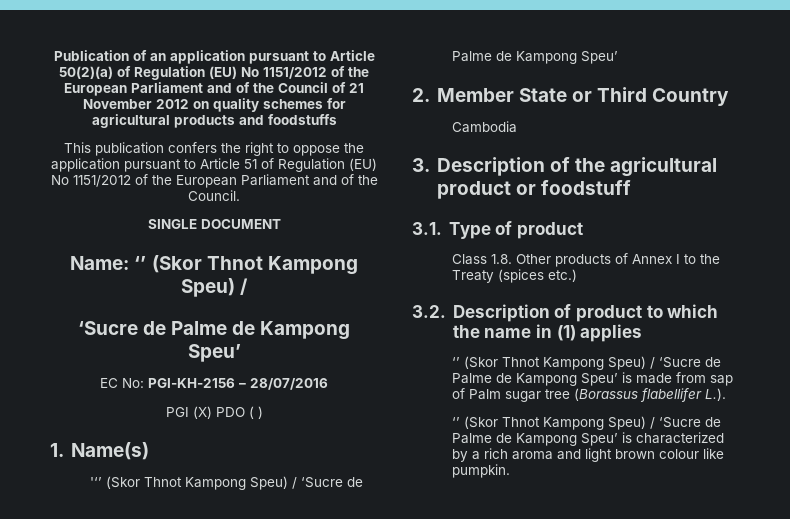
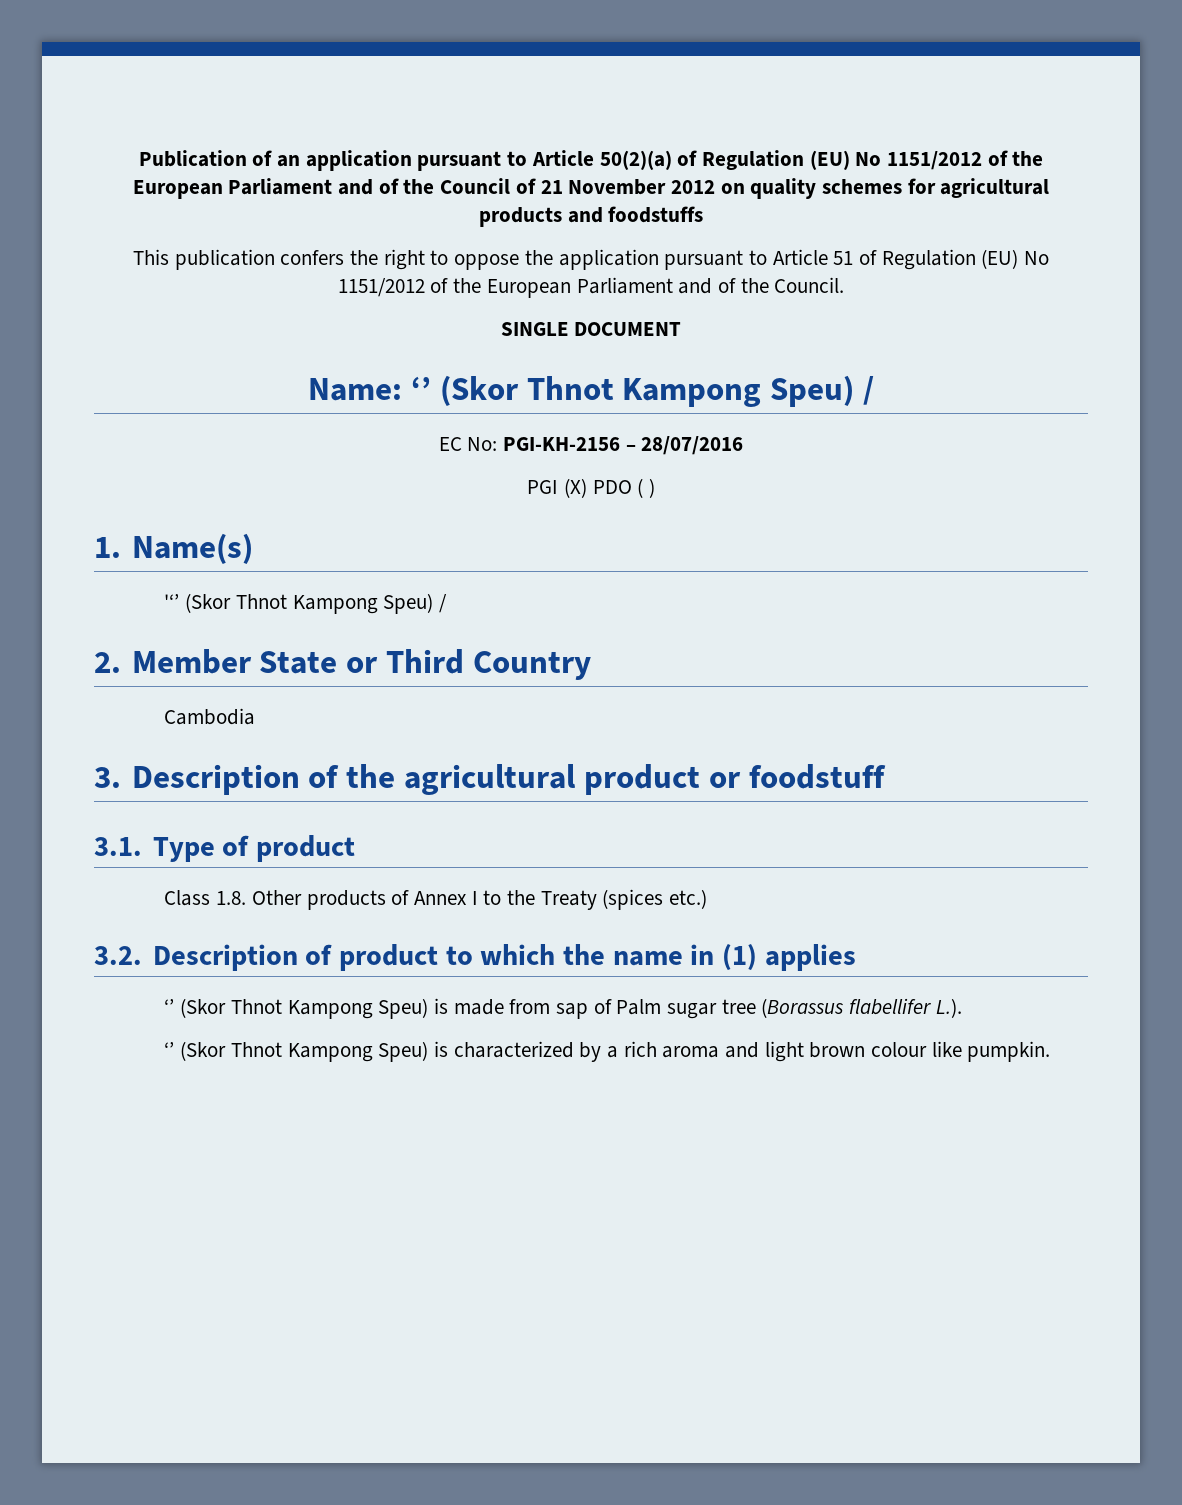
[77,321,351,340] [187,344,241,362] // ‘Sucre de Palme de Kampong Speu’ -> (875, 390) none
[300,477,363,488] [451,51,618,64] ‘Sucre de Palme de Kampong Speu’ -> (447, 603) none
[649,357,721,369] [451,373,618,386] / ‘Sucre de Palme de Kampong Speu’ -> (429, 1008) none
[649,417,721,429] [451,433,618,446] / ‘Sucre de Palme de Kampong Speu’ -> (429, 1051) none

